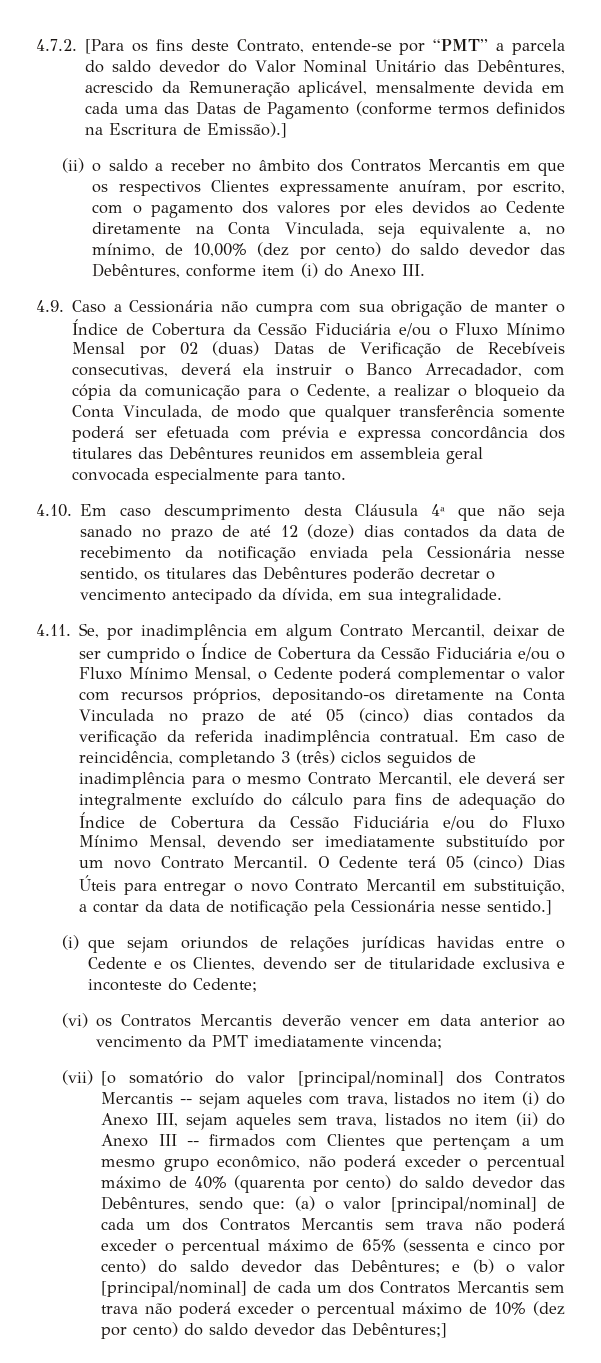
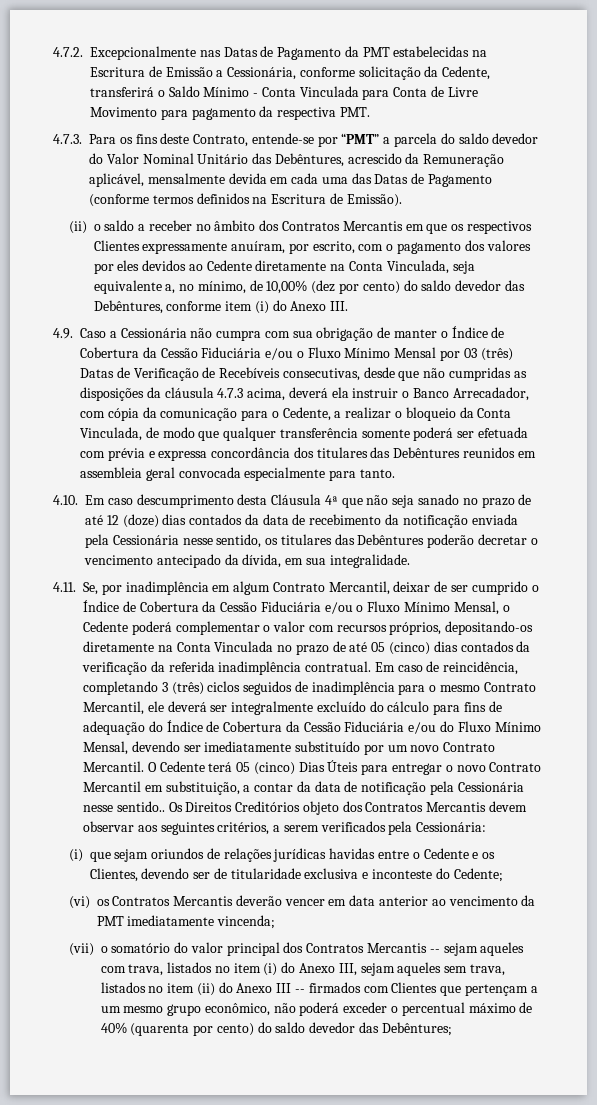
[85,39,125,54] [Para -> [90,46,488,60] [90,66,491,80] [90,86,478,100] [90,106,370,120] [53,134,116,144] Excepcionalmente nas Datas de Pagamento da PMT estabelecidas na Escritura de Emissão a Cessionária, conforme solicitação da Cedente, transferirá o Saldo Mínimo - Conta Vinculada para Conta de Livre Movimento para pagamento da respectiva PMT. // 4.7.3. Para
[207,122,288,138] Emissão).] -> [346,194,402,207] Emissão).
[179,341,260,356] 02 (duas) -> [463,348,513,361] 03 (três)
(169, 370) none -> [363,367,527,381] [80,387,286,401] desde que não cumpridas as disposições da cláusula 4.7.3 acima,
[487,900,553,915] sentido.] -> [116,801,528,815] [83,821,487,835] sentido.. Os Direitos Creditórios objeto dos Contratos Mercantis devem observar aos seguintes critérios, a serem verificados pela Cessionária:
[101,1071,117,1086] [o -> [100,946,108,953] o
[297,1071,444,1087] [principal/nominal] -> [226,942,280,956] principal
[101,1196,565,1214] [101,1218,565,1234] [101,1238,566,1255] [101,1259,565,1274] [101,1281,565,1297] [101,1301,565,1318] [101,1322,448,1339] Debêntures, sendo que: (a) o valor [principal/nominal] de cada um dos Contratos Mercantis sem trava não poderá exceder o percentual máximo de 65% (sessenta e cinco por cento) do saldo devedor das Debêntures; e (b) o valor [principal/nominal] de cada um dos Contratos Mercantis sem trava não poderá exceder o percentual máximo de 10% (dez por cento) do saldo devedor das Debêntures;] -> [381,1022,452,1036] Debêntures;

